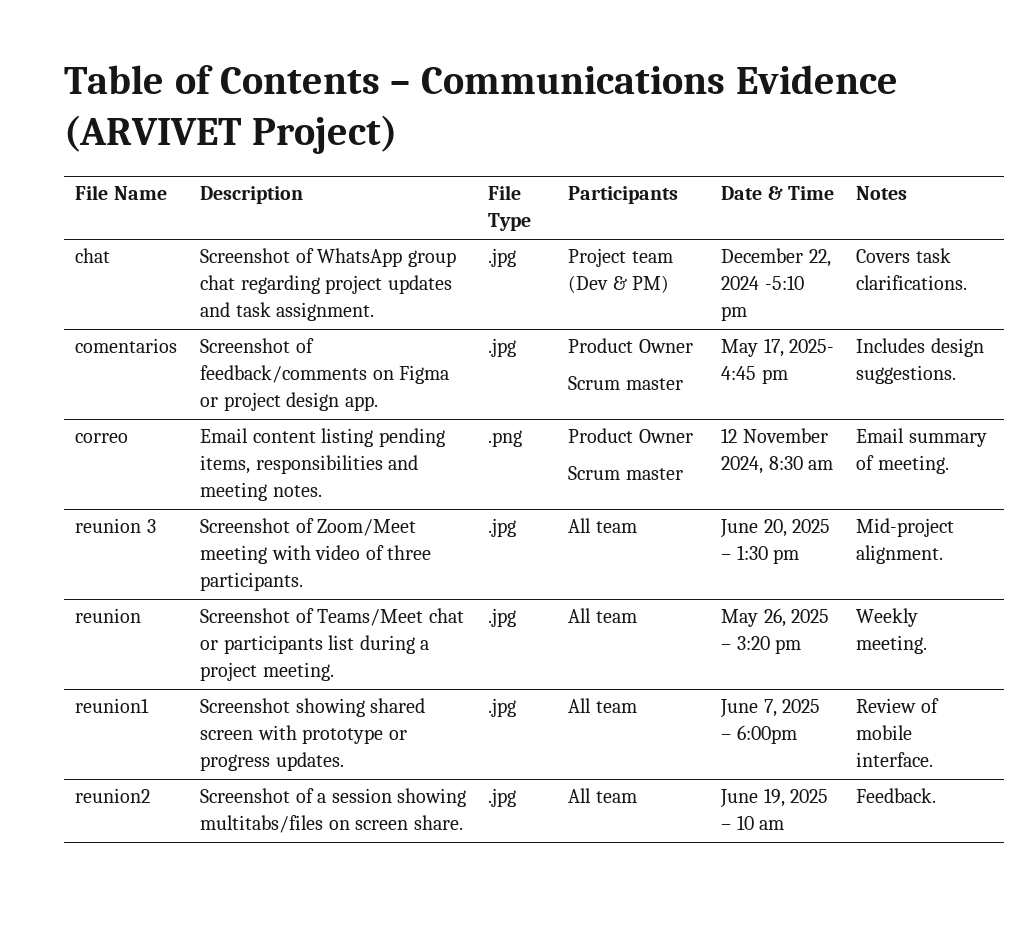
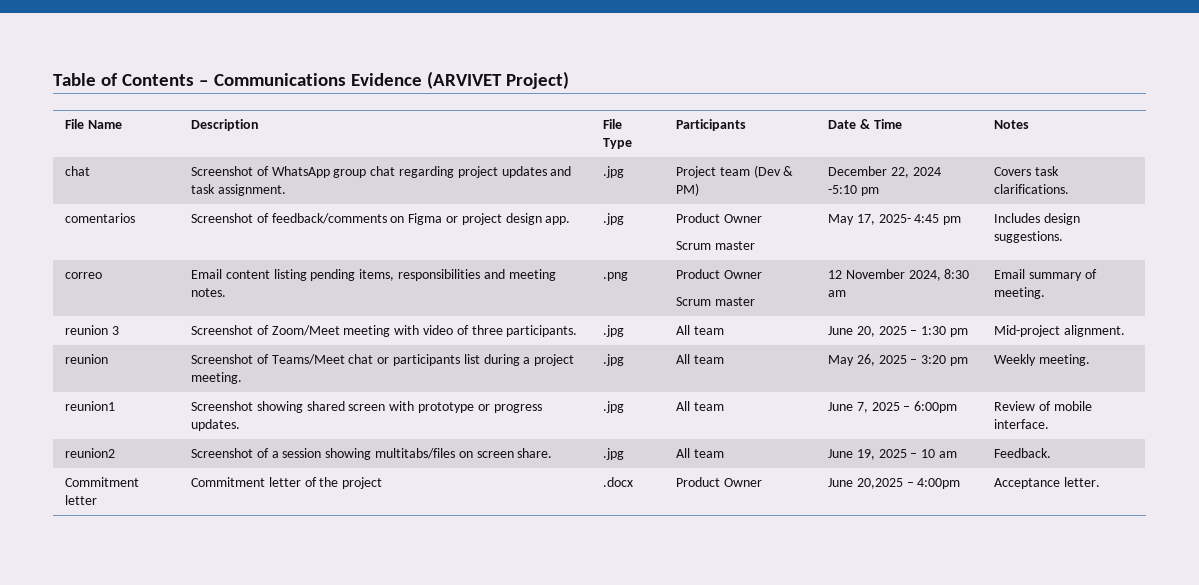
(937, 795) none -> [65,477,140,487] [65,495,98,505] [191,477,383,489] [603,477,634,487] [676,477,762,487] [828,478,961,489] [994,477,1100,489] // Commitment letter | Commitment letter of the project | .docx | Product Owner | June 20,2025 – 4:00pm | Acceptance letter.

